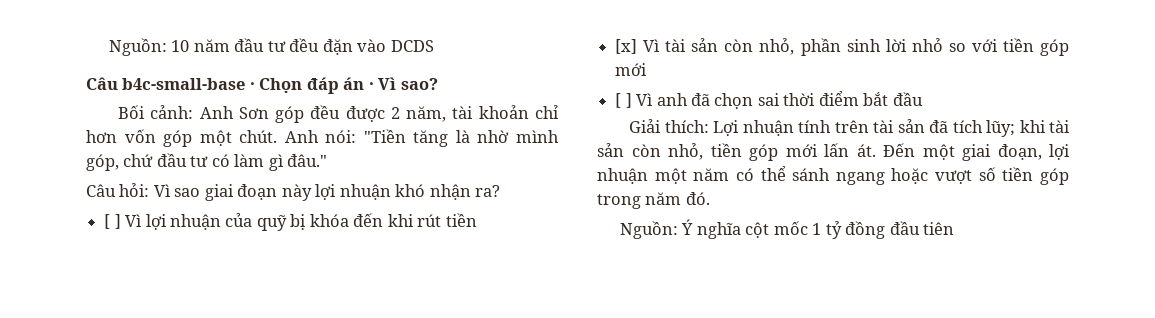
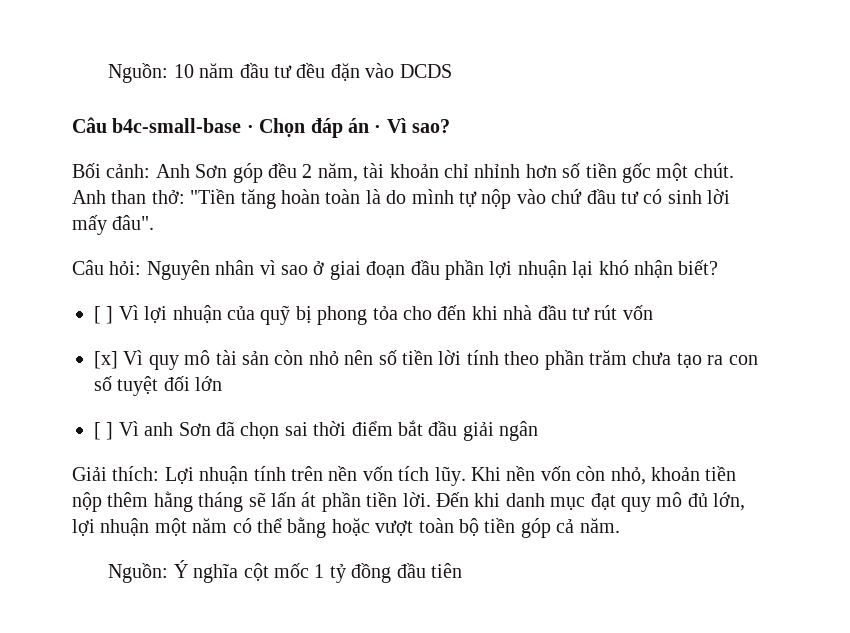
[345,106,385,122] được -> (297, 170) none
[86,129,559,147] [86,153,328,171] [86,183,391,201] hơn vốn góp một chút. Anh nói: "Tiền tăng là nhờ mình góp, chứ đầu tư có làm gì đâu." // Câu hỏi: Vì sao giai đoạn này lợi nhuận -> [474,163,734,183] [72,189,731,209] [72,215,155,235] [72,260,594,280] nhỉnh hơn số tiền gốc một chút. Anh than thở: "Tiền tăng hoàn toàn là do mình tự nộp vào chứ đầu tư có sinh lời mấy đâu". // Câu hỏi: Nguyên nhân vì sao ở giai đoạn đầu phần lợi nhuận lại
[475,185,501,197] ra? -> [678,260,719,275] biết?
[309,213,477,227] khóa đến khi rút tiền -> [317,305,653,325] phong tỏa cho đến khi nhà đầu tư rút vốn
[665,38,1069,56] [615,63,648,76] tài sản còn nhỏ, phần sinh lời nhỏ so với tiền góp mới -> [148,350,758,370] [94,376,223,396] quy mô tài sản còn nhỏ nên số tiền lời tính theo phần trăm chưa tạo ra con số tuyệt đối lớn
(688, 99) none -> [178,422,211,436] Sơn
(923, 99) none -> [462,421,539,441] giải ngân
[873,119,1070,137] [597,143,1042,161] tài sản đã tích lũy; khi tài sản còn nhỏ, tiền góp mới lấn át. Đến một giai đoạn, -> [328,466,737,486] [72,491,746,512] nền vốn tích lũy. Khi nền vốn còn nhỏ, khoản tiền nộp thêm hằng tháng sẽ lấn át phần tiền lời. Đến khi danh mục đạt quy mô đủ lớn,
[792,167,1069,185] [597,192,710,209] sánh ngang hoặc vượt số tiền góp trong năm đó. -> [287,517,620,538] bằng hoặc vượt toàn bộ tiền góp cả năm.

